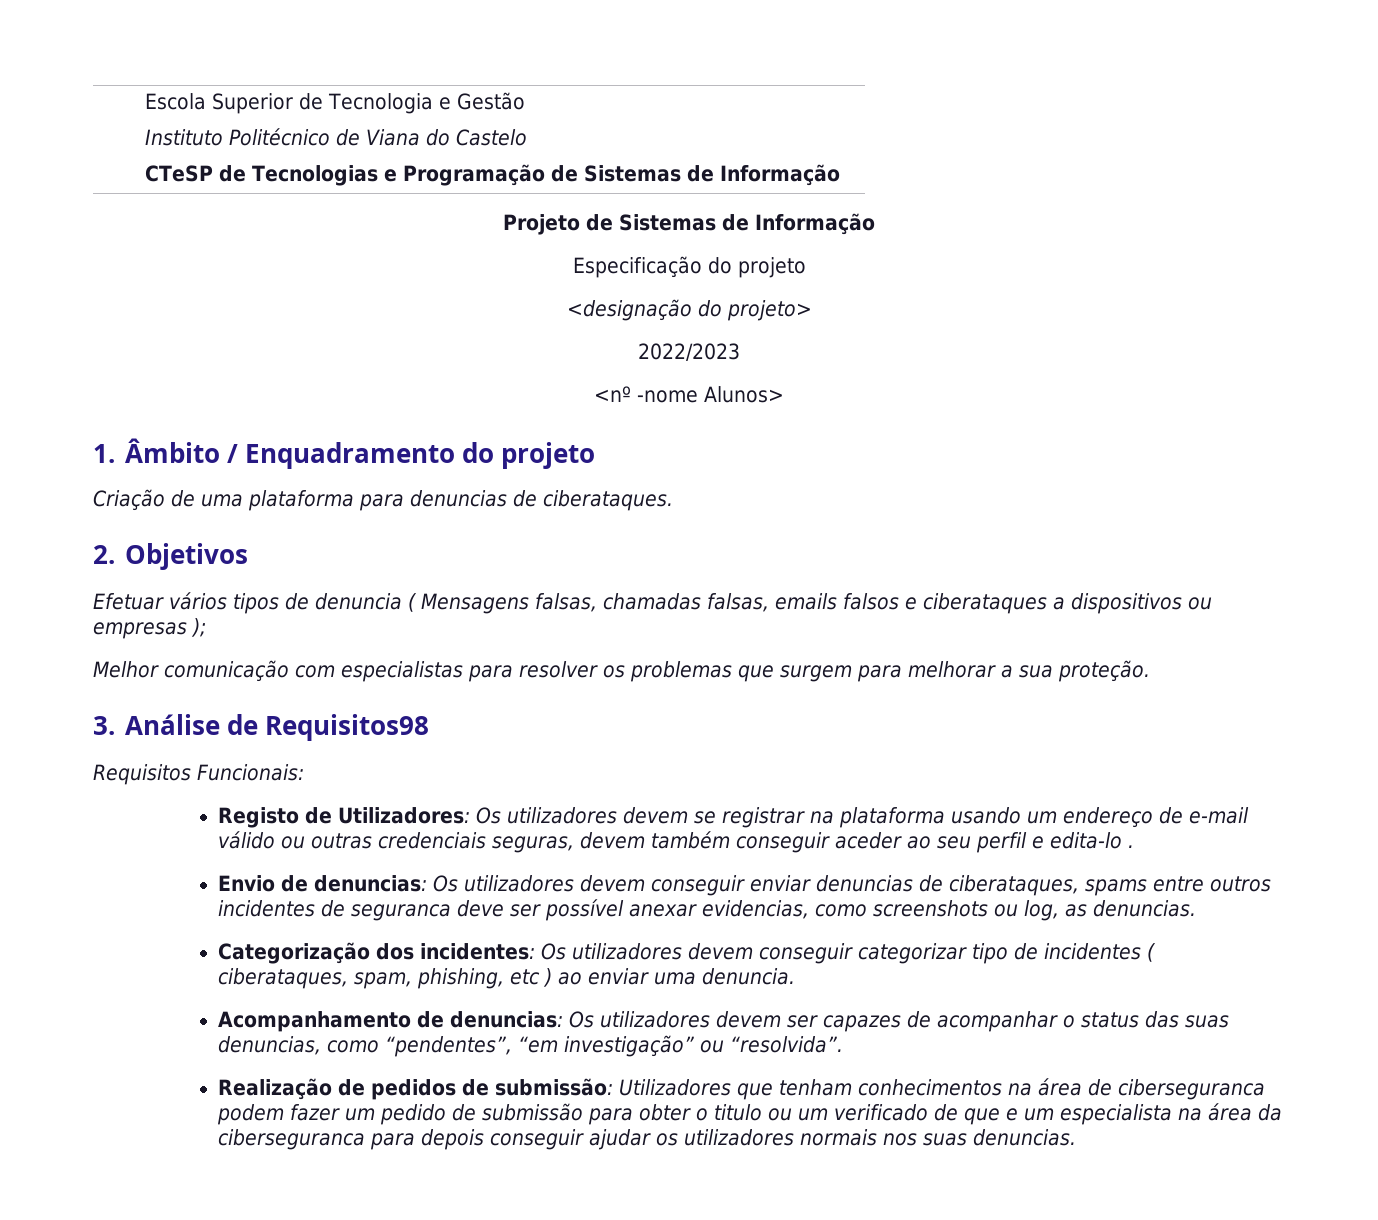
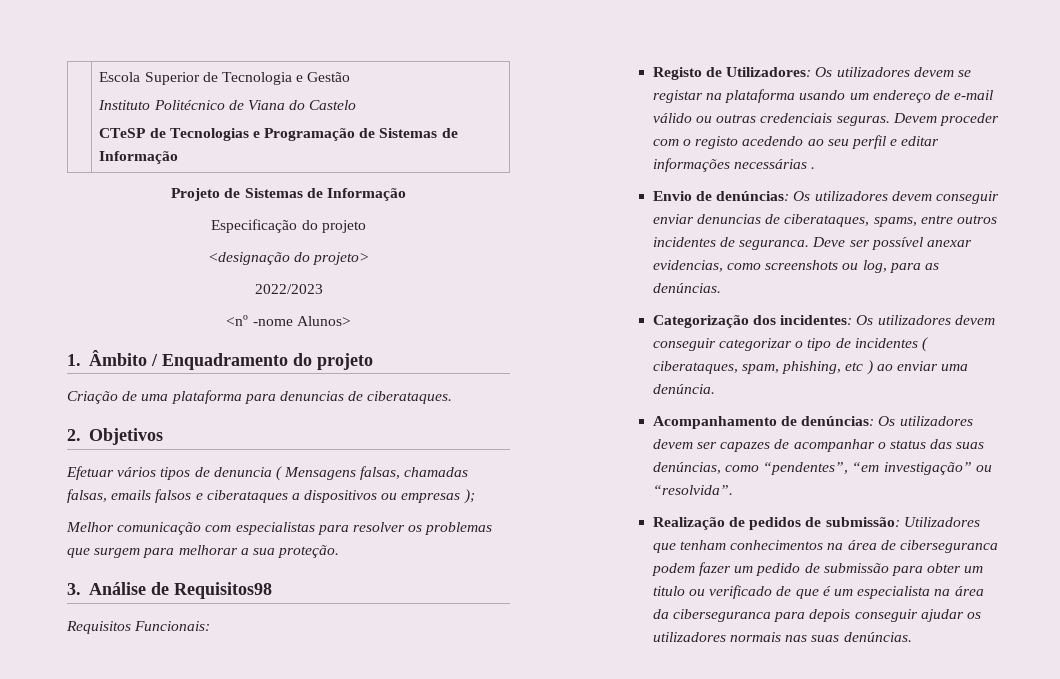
[722,807,806,828] registrar -> [652,90,703,103] registar
[492,831,903,853] seguras, devem também conseguir aceder -> [836,113,999,126] [652,136,804,149] seguras. Devem proceder com o registo acedendo
[1050,832,1123,849] edita-lo -> [901,136,940,146] [652,158,808,172] editar informações necessárias
[314,875,428,892] denuncias: -> [716,191,790,201] denúncias:
[1085,879,1148,896] spams -> [873,217,917,227] spams,
[351,900,505,921] seguranca deve -> [739,237,846,250] seguranca. Deve
[1065,900,1197,917] as denuncias. -> [889,263,939,273] [652,283,721,293] para as denúncias.
(968, 953) none -> [795,341,804,348] o
[702,968,796,985] denuncia. -> [652,384,715,394] denúncia.
[450,1011,564,1028] denuncias: -> [801,416,875,426] denúncias:
[218,1036,322,1055] denuncias, -> [652,462,721,474] denúncias,
[696,1108,709,1121] o -> [964,566,984,573] um
[798,1108,829,1121] um -> (706, 592) none
[1006,1108,1019,1121] e -> [822,586,831,596] é
[883,1129,1077,1146] nos suas denuncias. -> [785,632,912,642] nas suas denúncias.

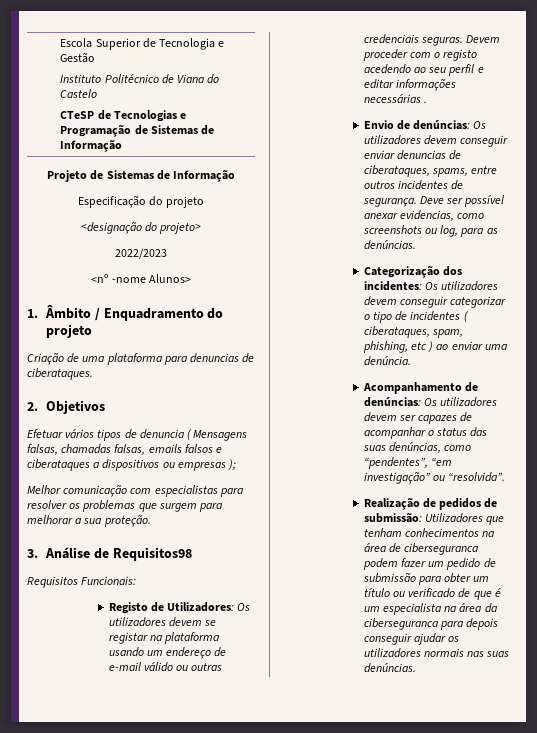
[739,240,810,250] seguranca. -> [362,198,417,207] segurança.
[652,586,685,596] titulo -> [363,588,390,597] título

